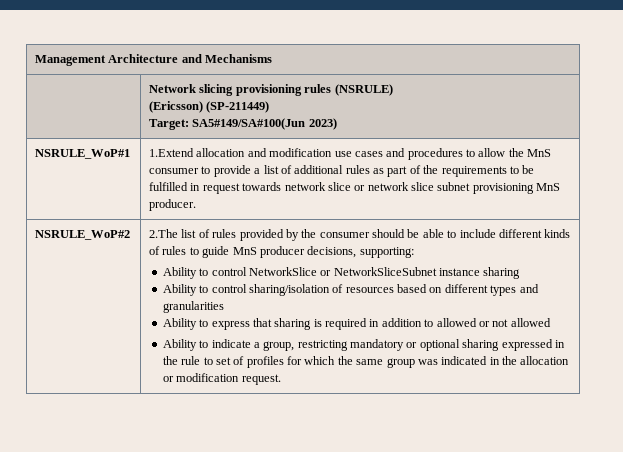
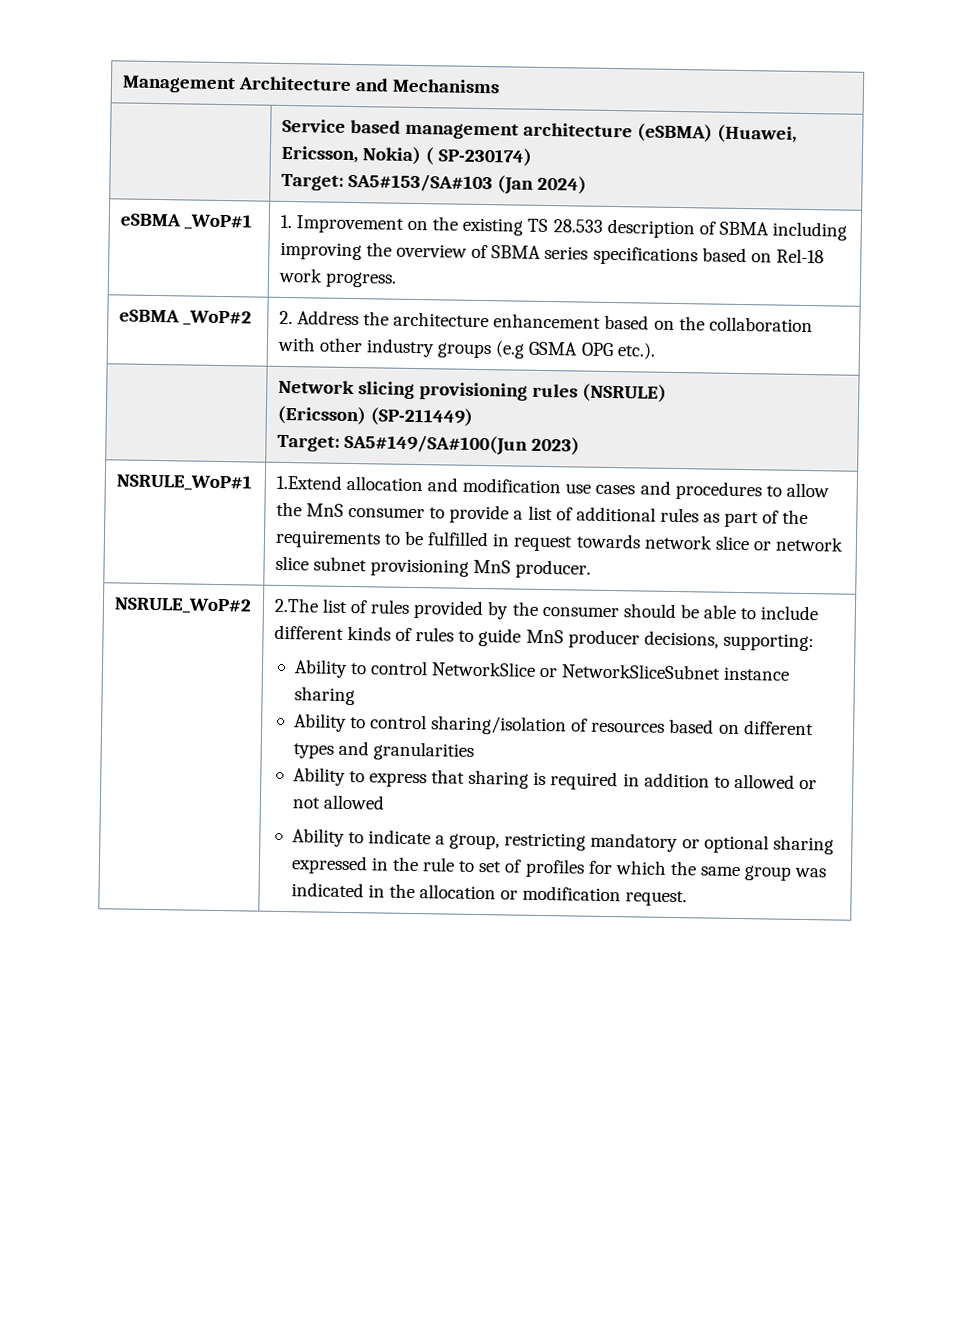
(273, 58) none -> [281,118,798,144] [280,145,533,167] [280,172,588,195] [119,213,252,231] [279,214,848,241] [279,241,824,266] [277,267,397,288] [118,309,252,327] [278,310,813,333] [276,336,656,360] // | Service based management architecture (eSBMA) (Huawei, Ericsson, Nokia) ( SP-230174) // Target: SA5#153/SA#103 (Jan 2024) // eSBMA _WoP#1 | 1. Improvement on the existing TS 28.533 description of SBMA including improving the overview of SBMA series specifications based on Rel-18 work progress. // eSBMA _WoP#2 | 2. Address the architecture enhancement based on the collaboration with other industry groups (e.g GSMA OPG etc.).

